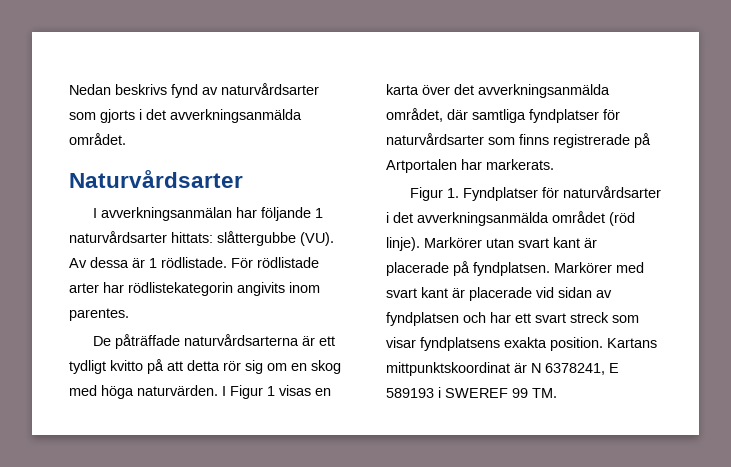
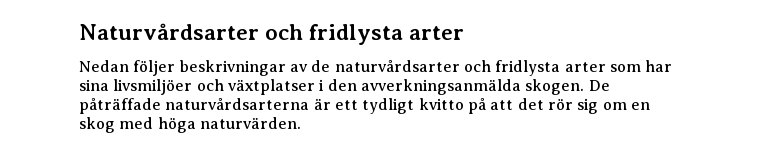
[69,83,319,98] [69,109,302,123] [69,133,126,145] [69,170,243,188] [92,207,323,221] [69,231,334,246] [69,257,319,268] [69,282,320,296] [69,308,129,321] Nedan beskrivs fynd av naturvårdsarter som gjorts i det avverkningsanmälda området. // Naturvårdsarter // I avverkningsanmälan har följande 1 naturvårdsarter hittats: slåttergubbe (VU). Av dessa är 1 rödlistade. För rödlistade arter har rödlistekategorin angivits inom parentes. // -> [79,23,465,45] [79,60,673,76] [79,79,585,95] Naturvårdsarter och fridlysta arter // Nedan följer beskrivningar av de naturvårdsarter och fridlysta arter som har sina livsmiljöer och växtplatser i den avverkningsanmälda skogen.
[187,360,220,371] detta -> [517,98,544,110] det
[222,385,331,399] [386,84,610,98] [386,108,620,123] [386,133,651,148] [386,159,554,173] [409,186,661,201] [386,211,635,226] [386,237,597,251] [386,261,644,276] [386,287,612,301] [386,312,639,326] [386,337,657,351] [386,362,619,376] [386,387,557,398] I Figur 1 visas en karta över det avverkningsanmälda området, där samtliga fyndplatser för naturvårdsarter som finns registrerade på Artportalen har markerats. // Figur 1. Fyndplatser för naturvårdsarter i det avverkningsanmälda området (röd linje). Markörer utan svart kant är placerade på fyndplatsen. Markörer med svart kant är placerade vid sidan av fyndplatsen och har ett svart streck som visar fyndplatsens exakta position. Kartans mittpunktskoordinat är N 6378241, E 589193 i SWEREF 99 TM. -> (301, 123) none

